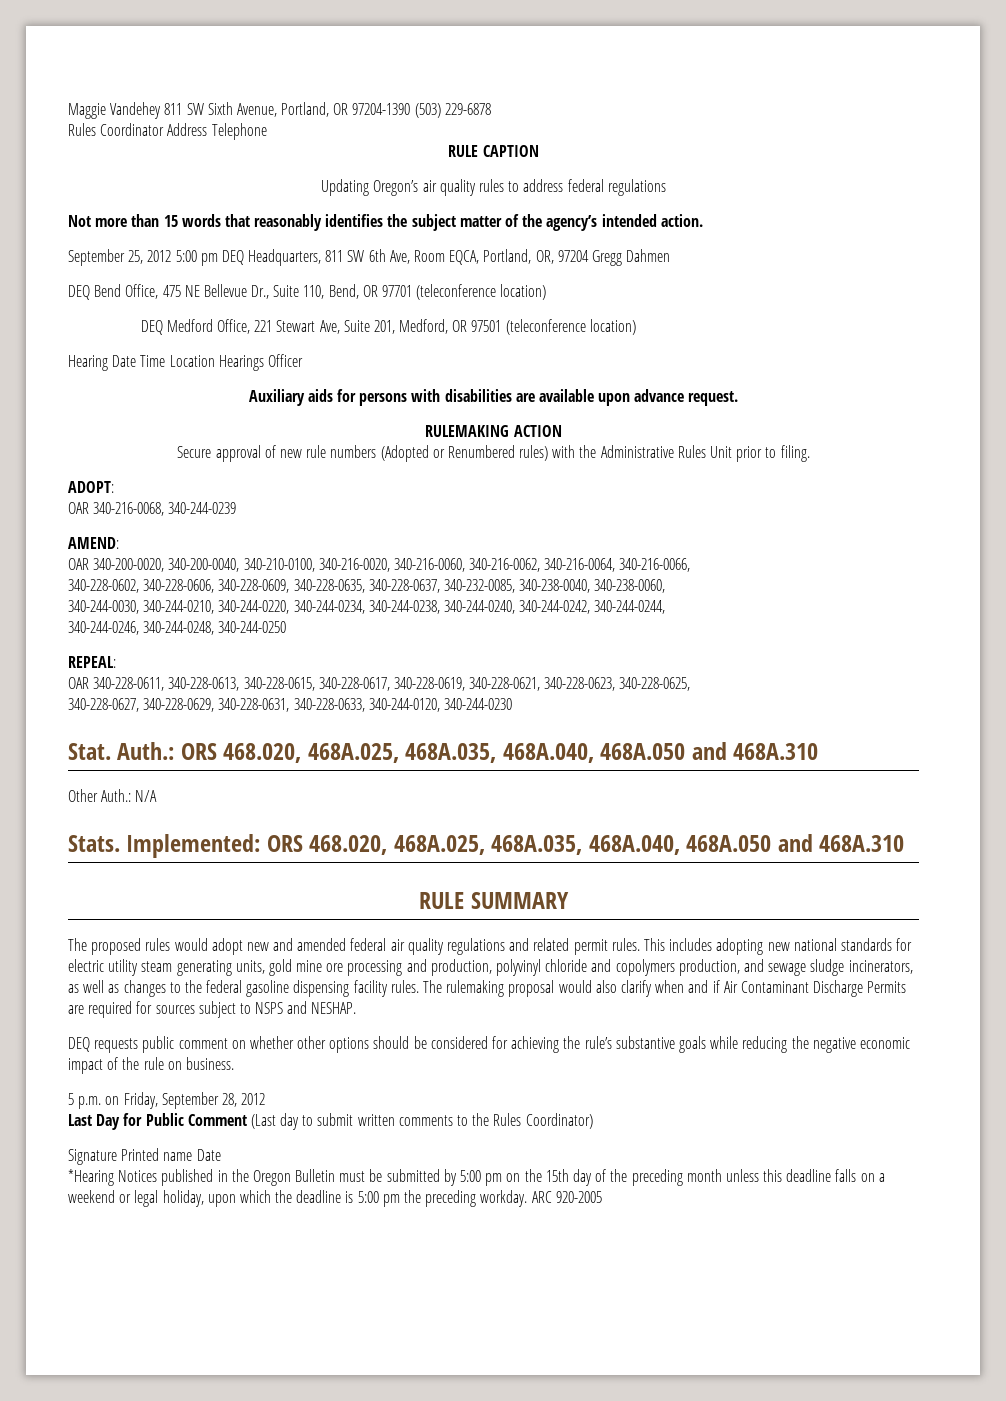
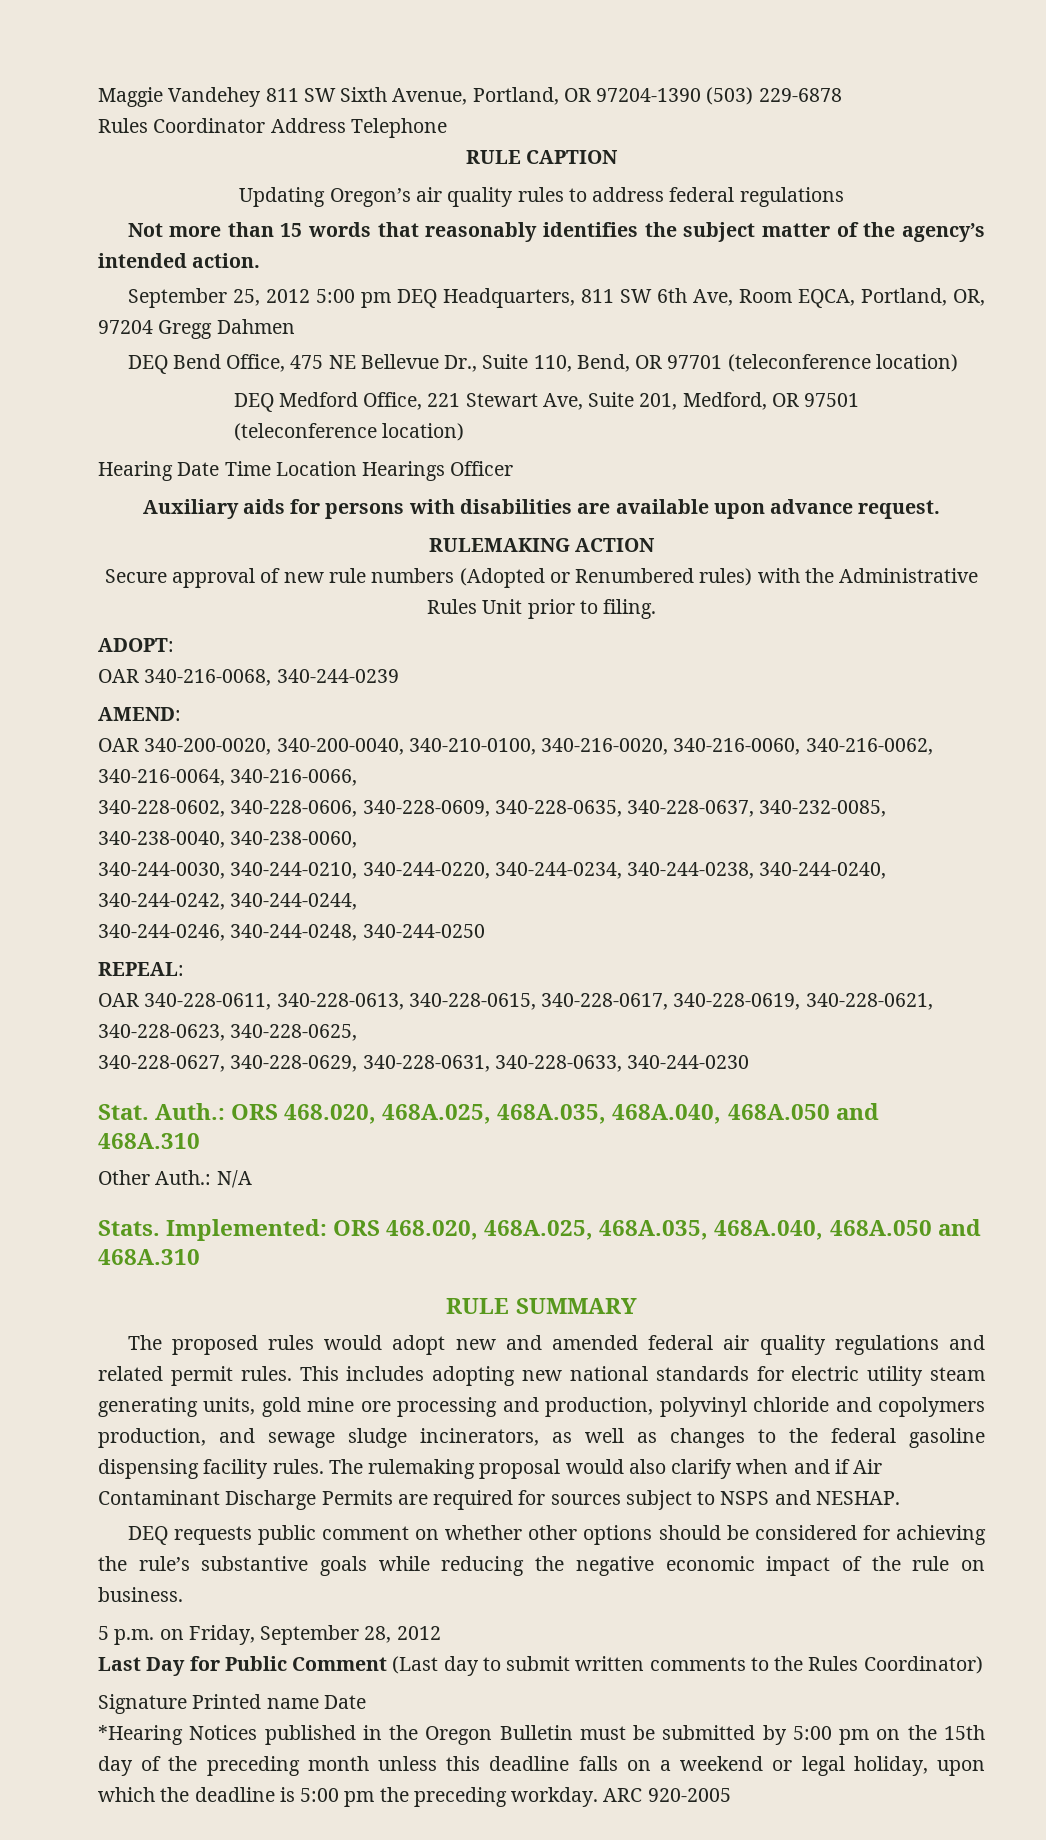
[368,698,440,712] 340-244-0120, -> (622, 1063) none

